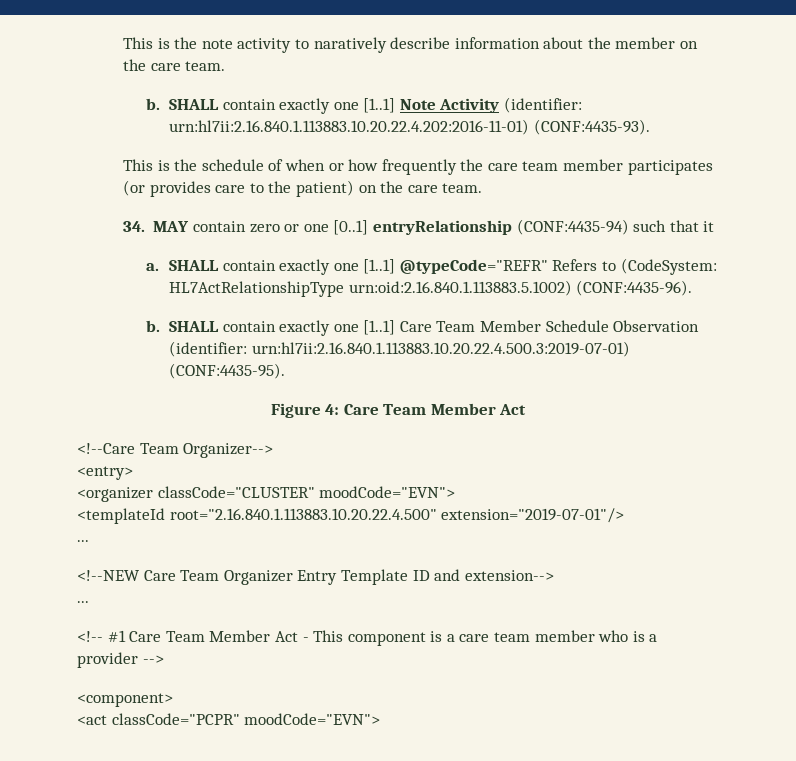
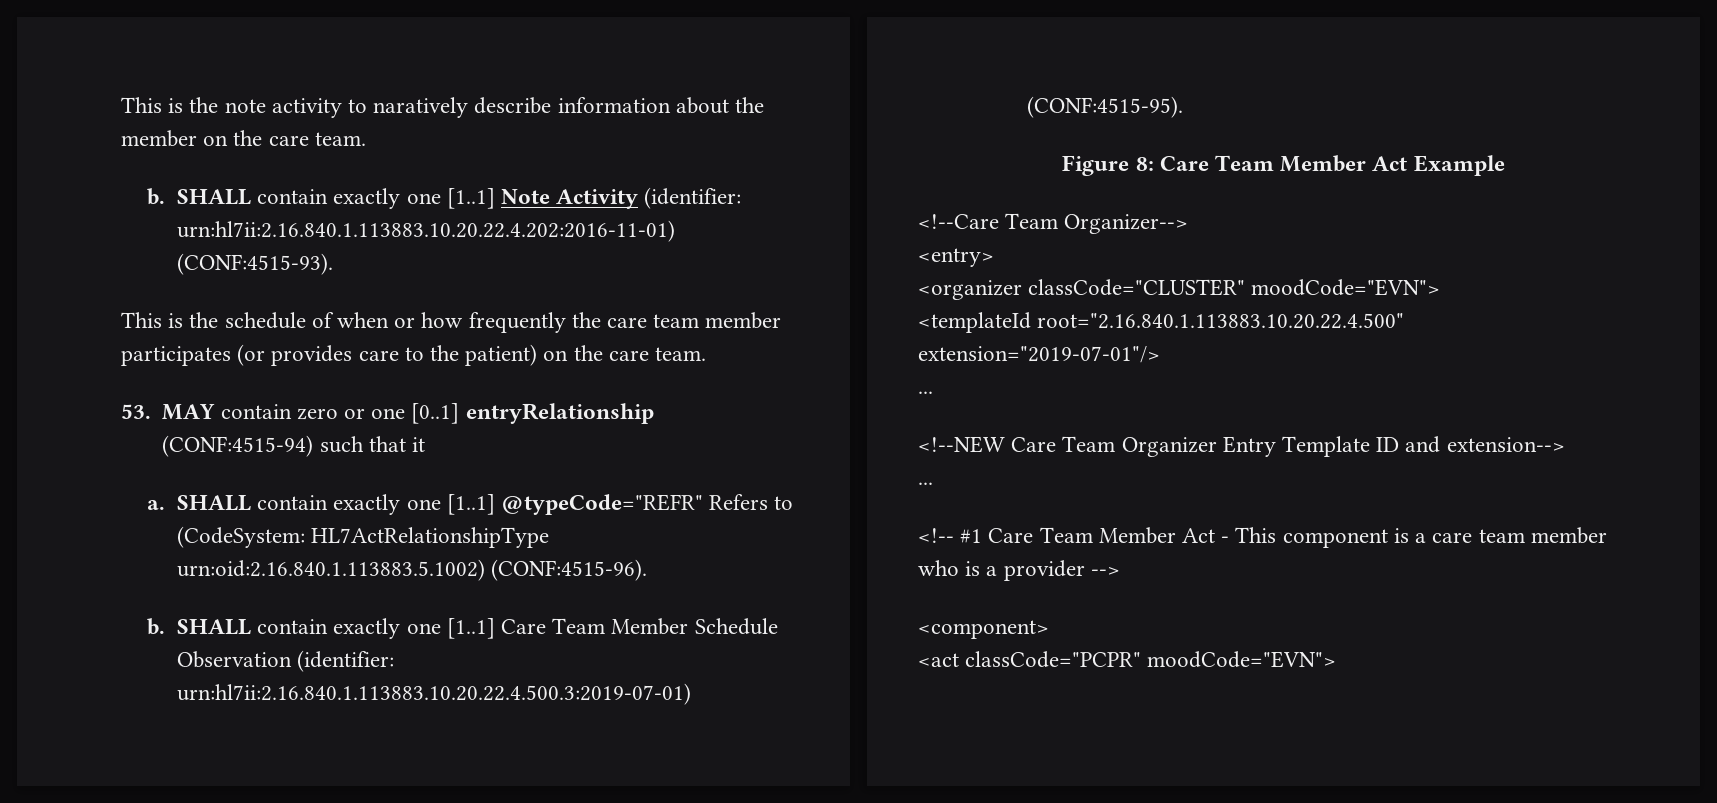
[533,119,650,135] (CONF:4435-93). -> [176,253,333,275] (CONF:4515-93).
[122,221,145,232] 34. -> [120,404,151,419] 53.
[516,219,629,235] (CONF:4435-94) -> [162,435,314,457] (CONF:4515-94)
[576,280,693,296] (CONF:4435-96). -> [491,559,648,581] (CONF:4515-96).
[168,363,285,379] (CONF:4435-95). -> [1026,96,1183,118] (CONF:4515-95).
[325,403,527,415] 4: Care Team Member Act -> [1135,155,1505,176] 8: Care Team Member Act Example

